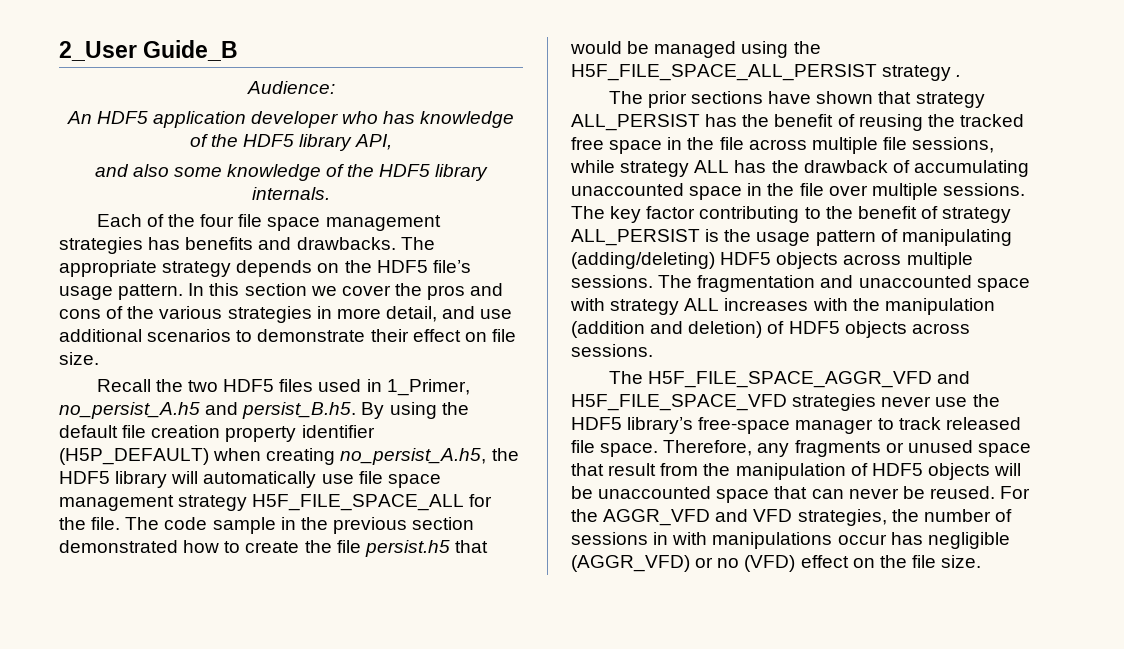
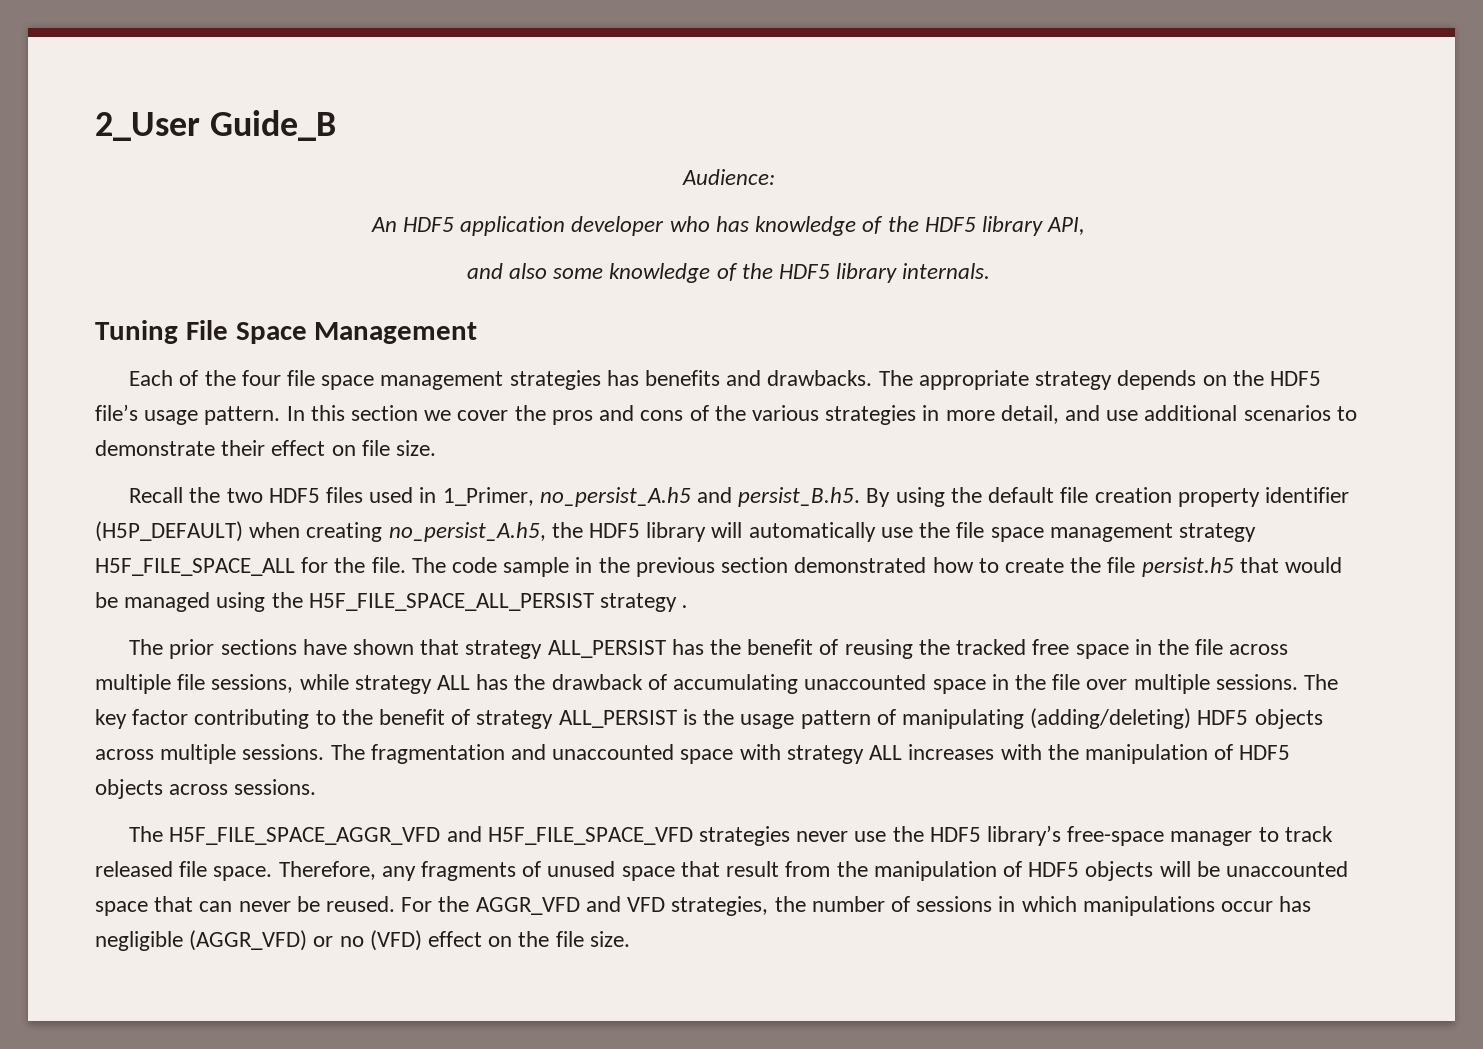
(330, 193) none -> [95,320,478,344] // Tuning File Space Management
(354, 479) none -> [919,522,951,538] the
[571,321,763,338] (addition and deletion) -> (1208, 754) none
[885,442,904,453] or -> [522,861,542,877] of
[672,532,708,545] with -> [1021,896,1077,912] which

